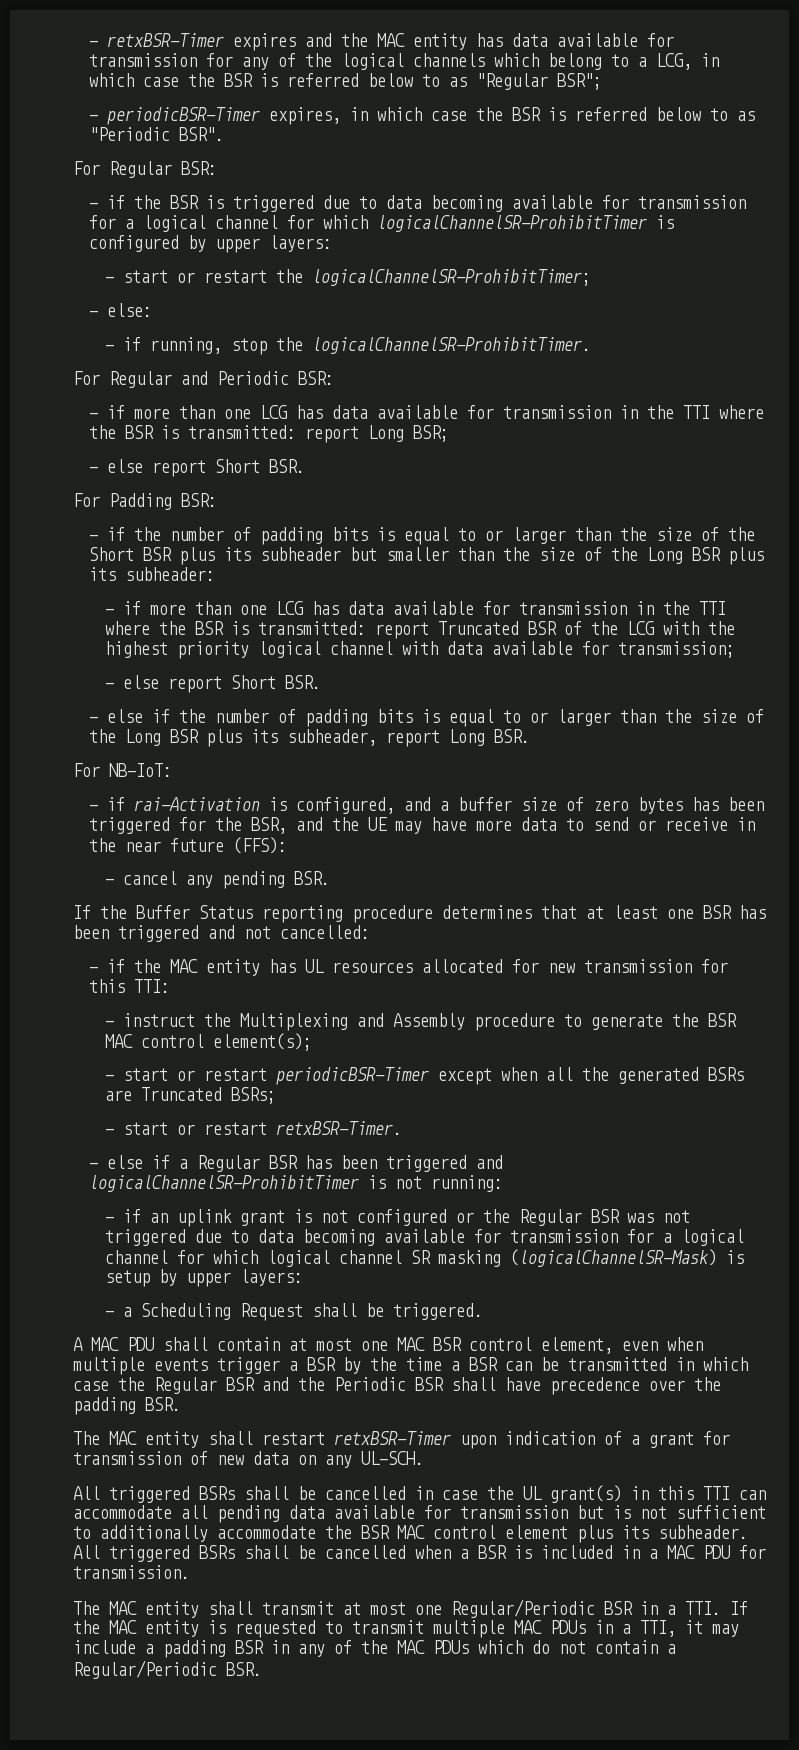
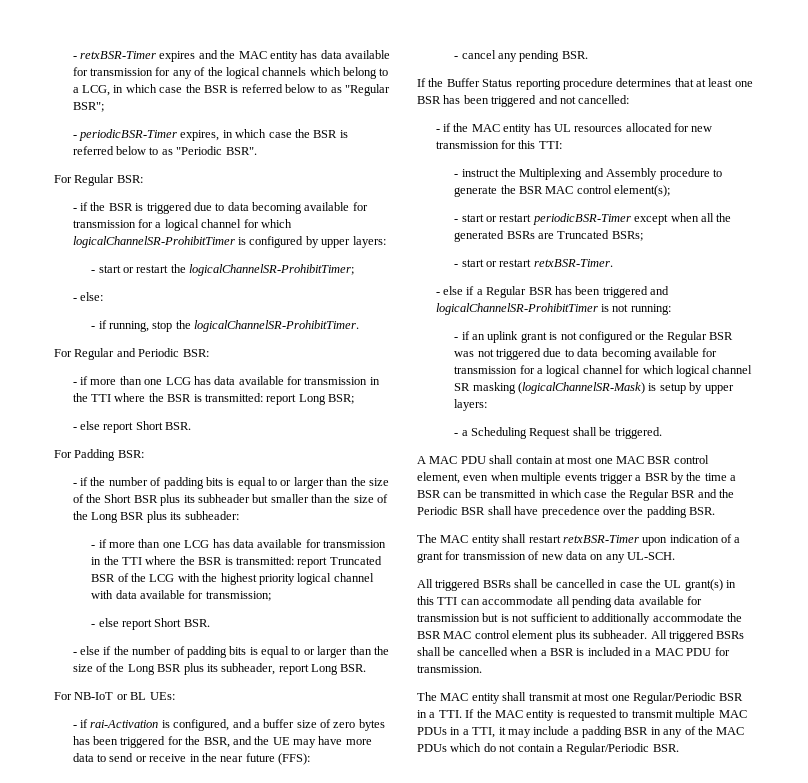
[109,763,172,777] NB-IoT: -> [74,692,175,700] NB-IoT or BL UEs:

